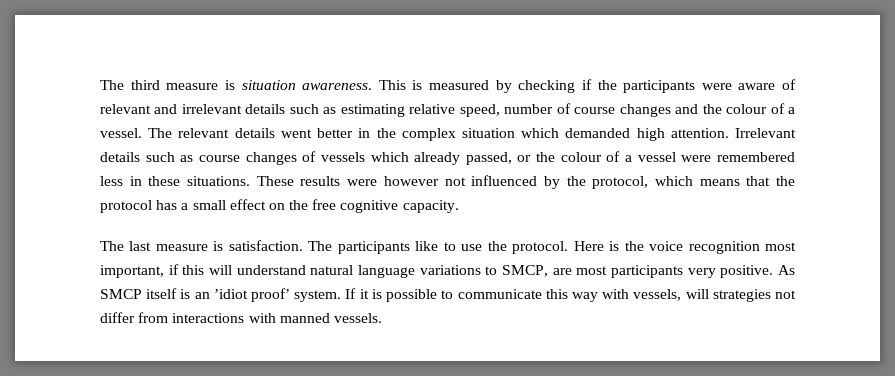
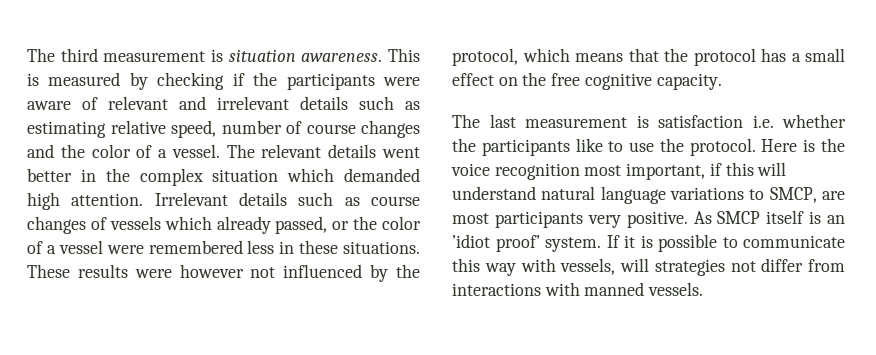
[166,83,219,90] measure -> [103,51,206,62] measurement
[726,104,768,114] colour -> [91,144,131,158] color
[560,152,602,162] colour -> [382,216,421,230] color
[155,240,333,251] measure is satisfaction. The -> [525,114,846,128] [452,138,476,152] measurement is satisfaction i.e. whether the

